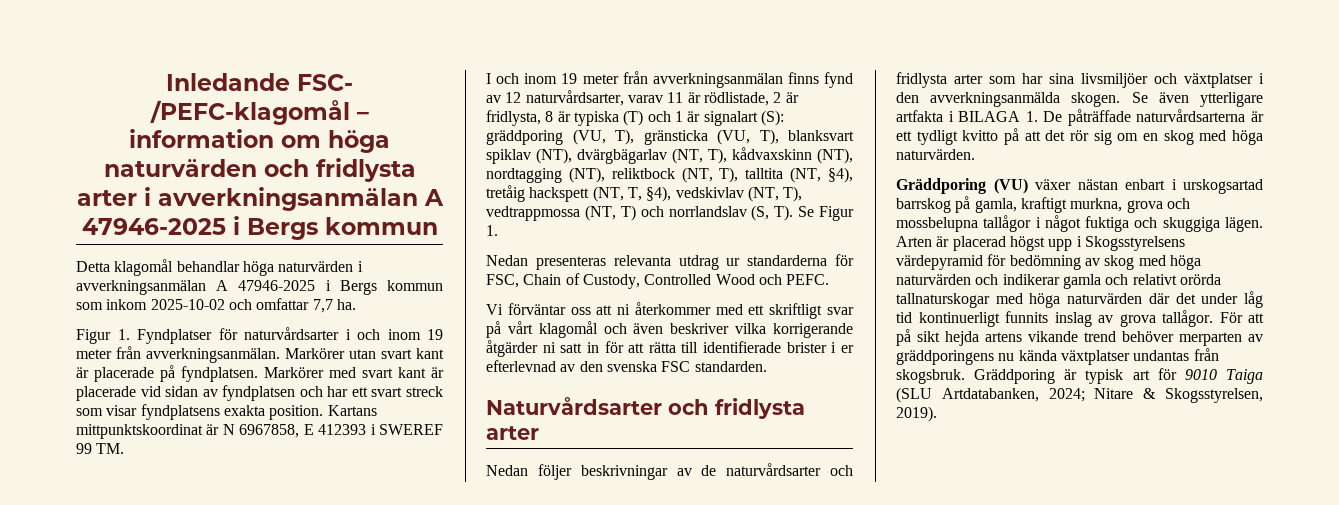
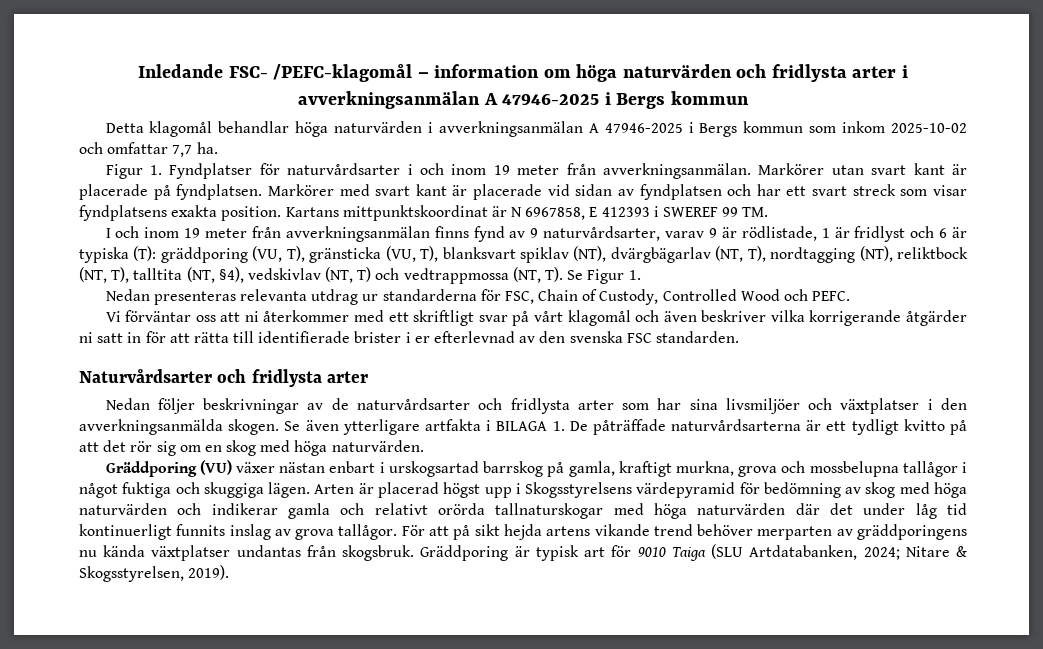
[505,92,522,103] 12 -> [530,228,539,238] 9
[667,92,684,103] 11 -> [708,228,717,238] 9
[773,92,799,103] [486,110,784,126] 2 är fridlysta, 8 är typiska (T) och 1 är signalart (S): -> [821,226,968,242] [79,246,157,263] 1 är fridlyst och 6 är typiska (T):
[732,147,853,164] kådvaxskinn (NT), -> (766, 254) none
[486,185,803,202] [486,205,770,221] tretåig hackspett (NT, T, §4), vedskivlav (NT, T), vedtrappmossa (NT, T) och norrlandslav (S, -> [247,267,541,284] vedskivlav (NT, T) och vedtrappmossa (NT,

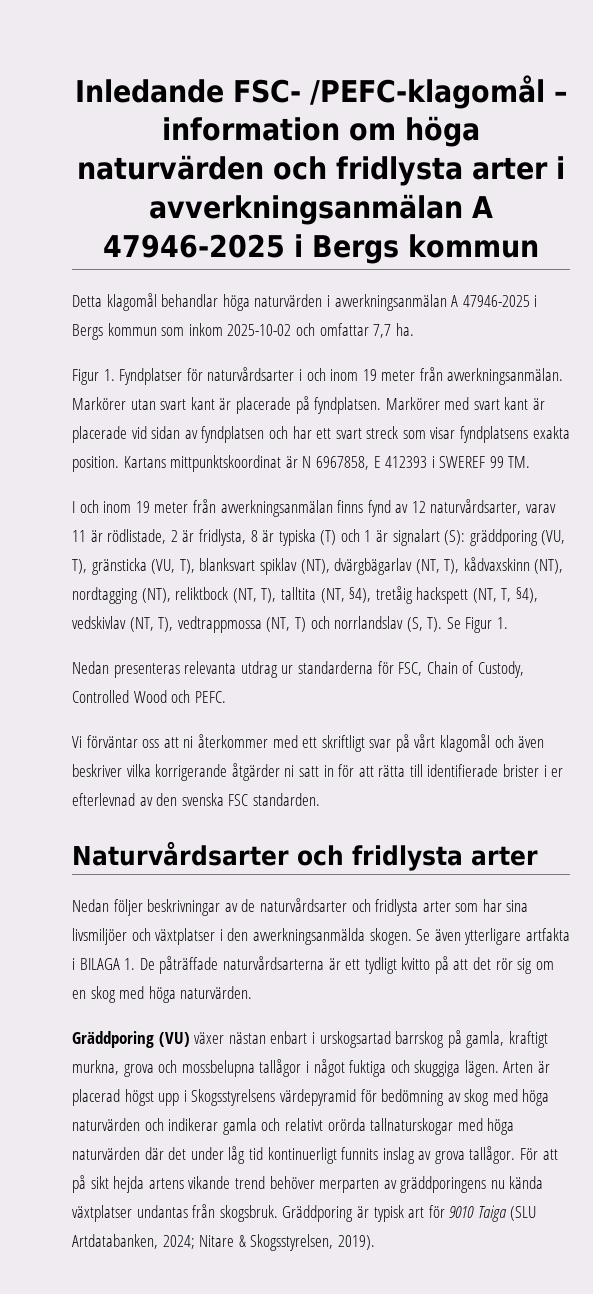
[530,228,539,238] 9 -> [411,501,426,513] 12
[708,228,717,238] 9 -> [72,530,86,542] 11
[821,226,968,242] [79,246,157,263] 1 är fridlyst och 6 är typiska (T): -> [170,529,466,546] 2 är fridlysta, 8 är typiska (T) och 1 är signalart (S):
(766, 254) none -> [463,557,564,574] kådvaxskinn (NT),
[247,267,541,284] vedskivlav (NT, T) och vedtrappmossa (NT, -> [375,586,539,604] [72,616,423,633] tretåig hackspett (NT, T, §4), vedskivlav (NT, T), vedtrappmossa (NT, T) och norrlandslav (S,

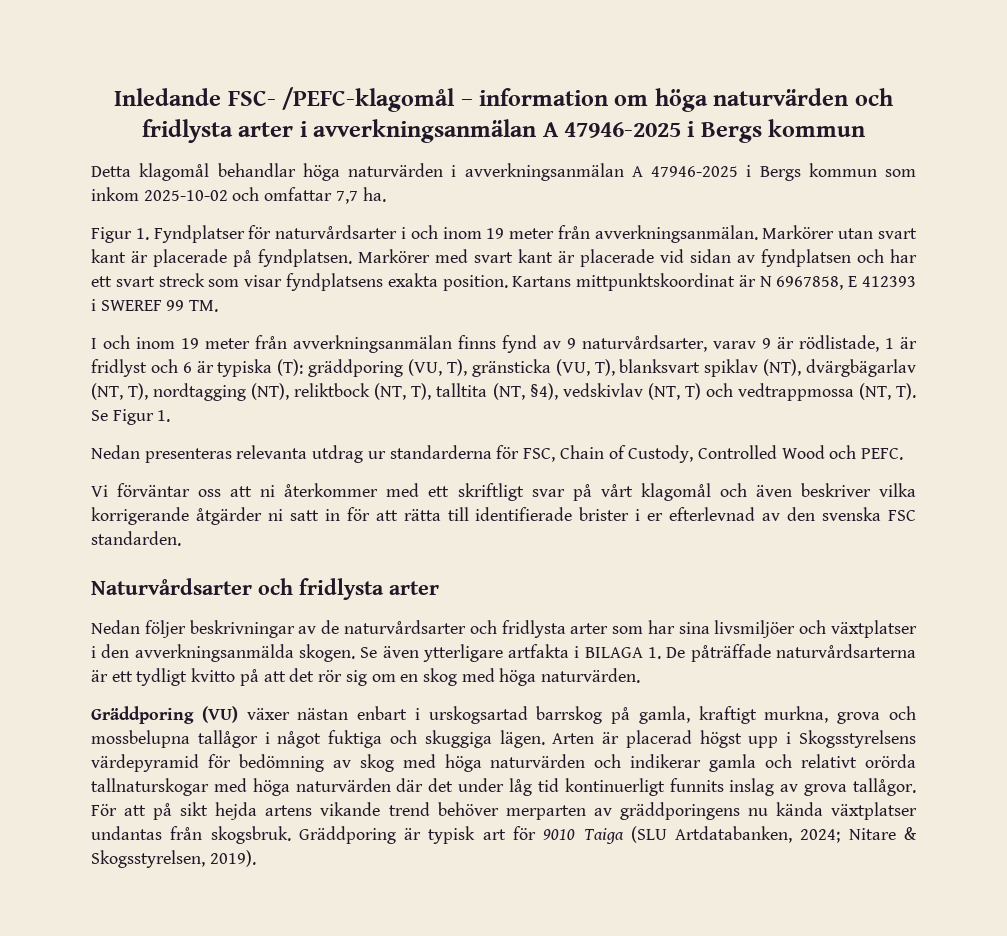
[411,501,426,513] 12 -> [567,338,576,349] 9
[72,530,86,542] 11 -> [762,338,771,349] 9
[170,529,466,546] 2 är fridlysta, 8 är typiska (T) och 1 är signalart (S): -> [885,337,917,349] [91,359,304,377] 1 är fridlyst och 6 är typiska (T):
[463,557,564,574] kådvaxskinn (NT), -> (149, 391) none
[375,586,539,604] [72,616,423,633] tretåig hackspett (NT, T, §4), vedskivlav (NT, T), vedtrappmossa (NT, T) och norrlandslav (S, -> [562,383,891,401] vedskivlav (NT, T) och vedtrappmossa (NT,

